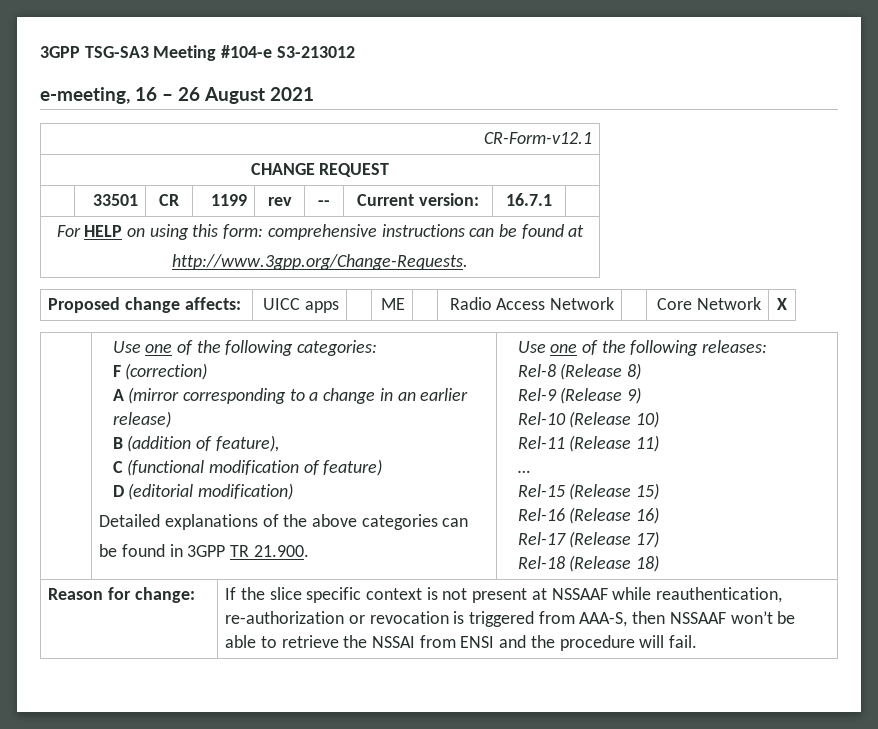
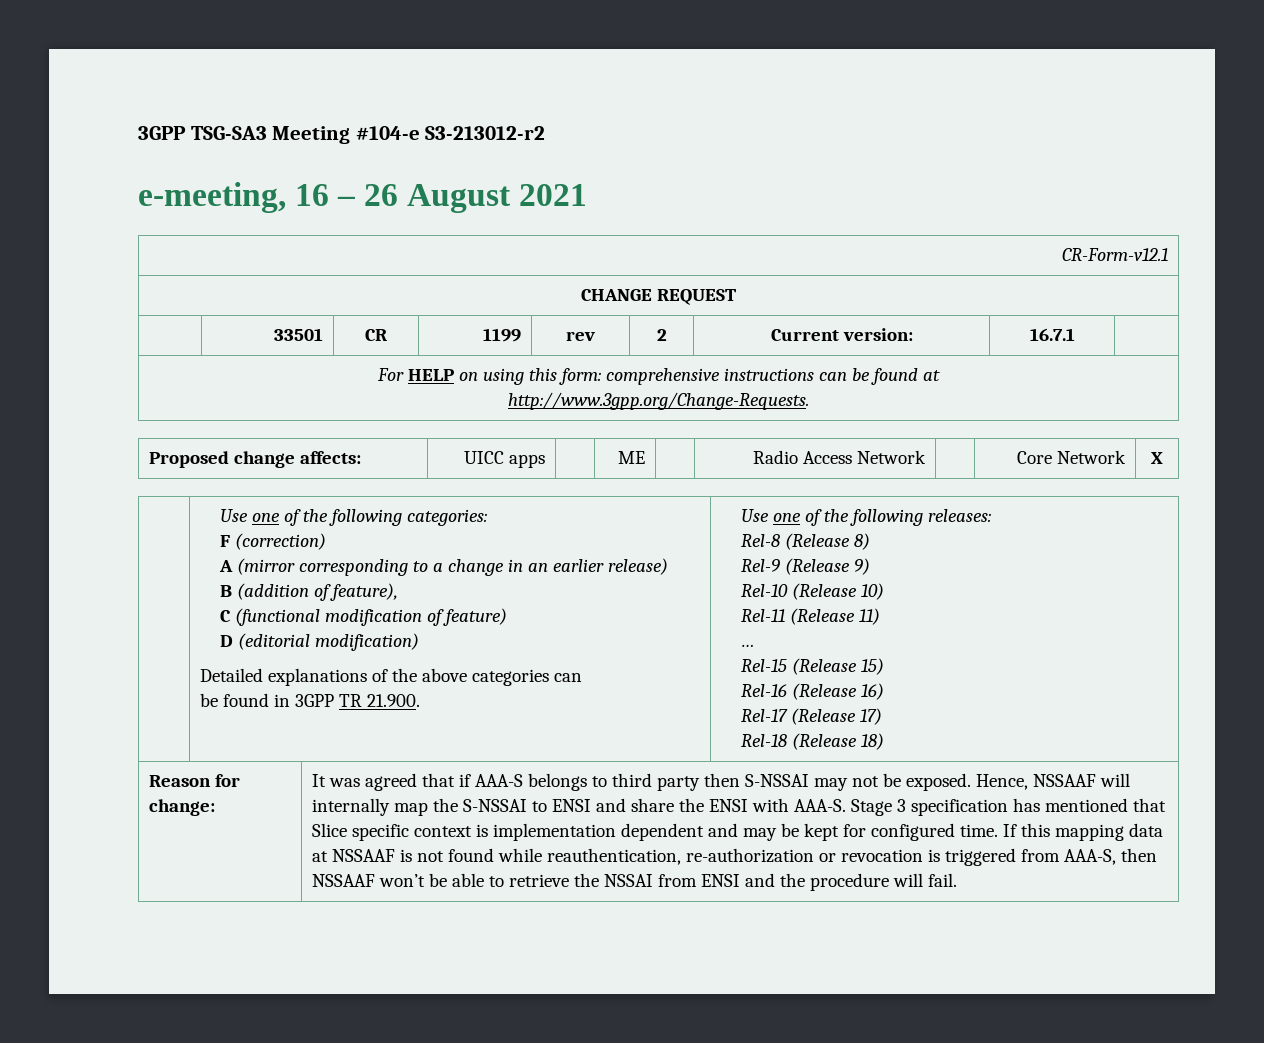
[276,46,355,58] S3-213012 -> [425,126,546,140] S3-213012-r2
[318,200,330,206] -- -> [656,329,667,341] 2
[225,587,608,603] If the slice specific context is not present at NSSAAF -> [311,773,1130,791] [311,798,1166,816] [311,823,1163,841] [311,848,494,862] It was agreed that if AAA-S belongs to third party then S-NSSAI may not be exposed. Hence, NSSAAF will internally map the S-NSSAI to ENSI and share the ENSI with AAA-S. Stage 3 specification has mentioned that Slice specific context is implementation dependent and may be kept for configured time. If this mapping data at NSSAAF is not found

